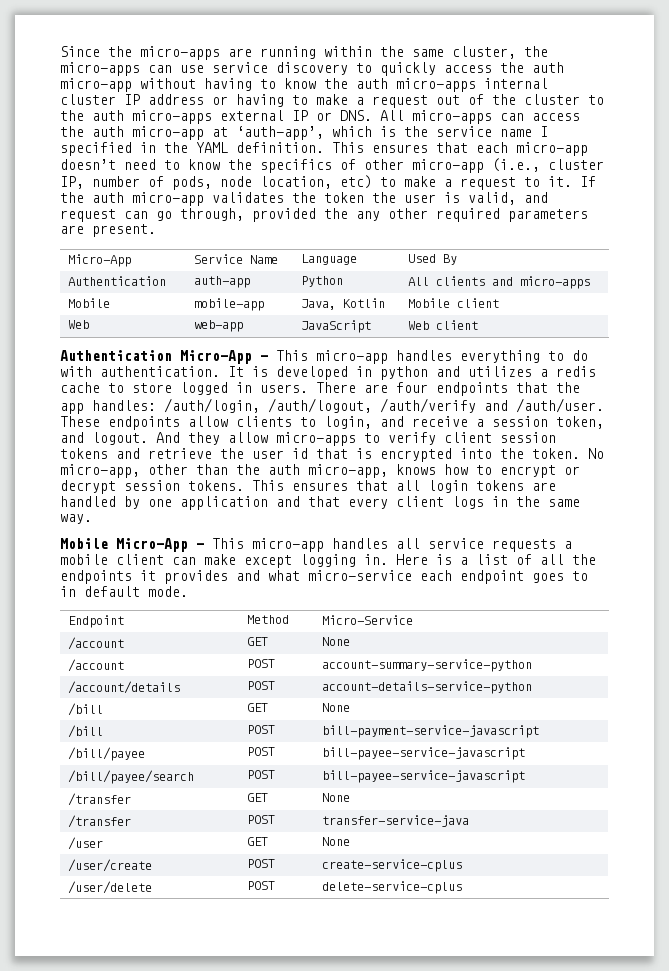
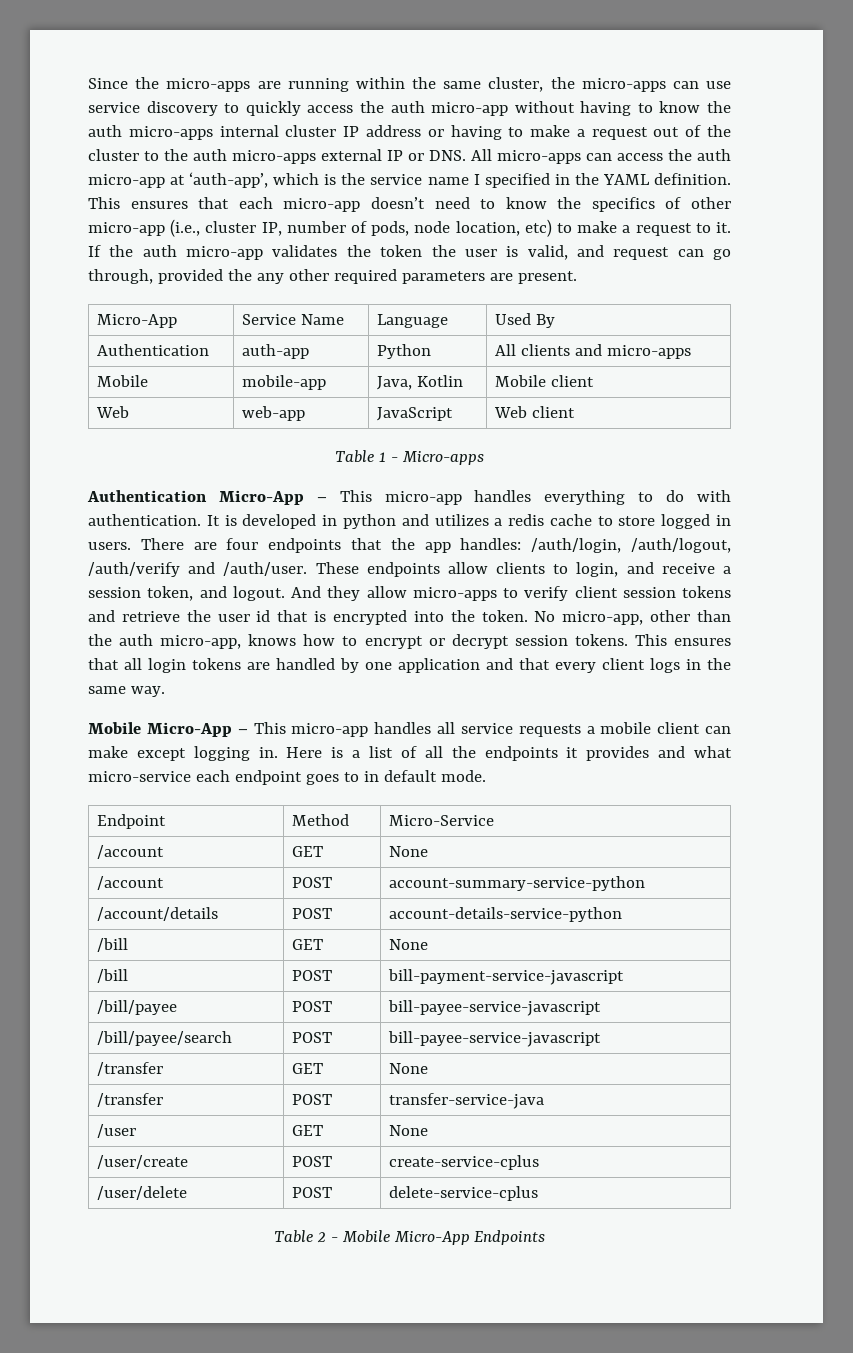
(479, 325) none -> [335,450,484,465] // Table 1 - Micro-apps
(463, 887) none -> [273,1230,546,1245] // Table 2 - Mobile Micro-App Endpoints

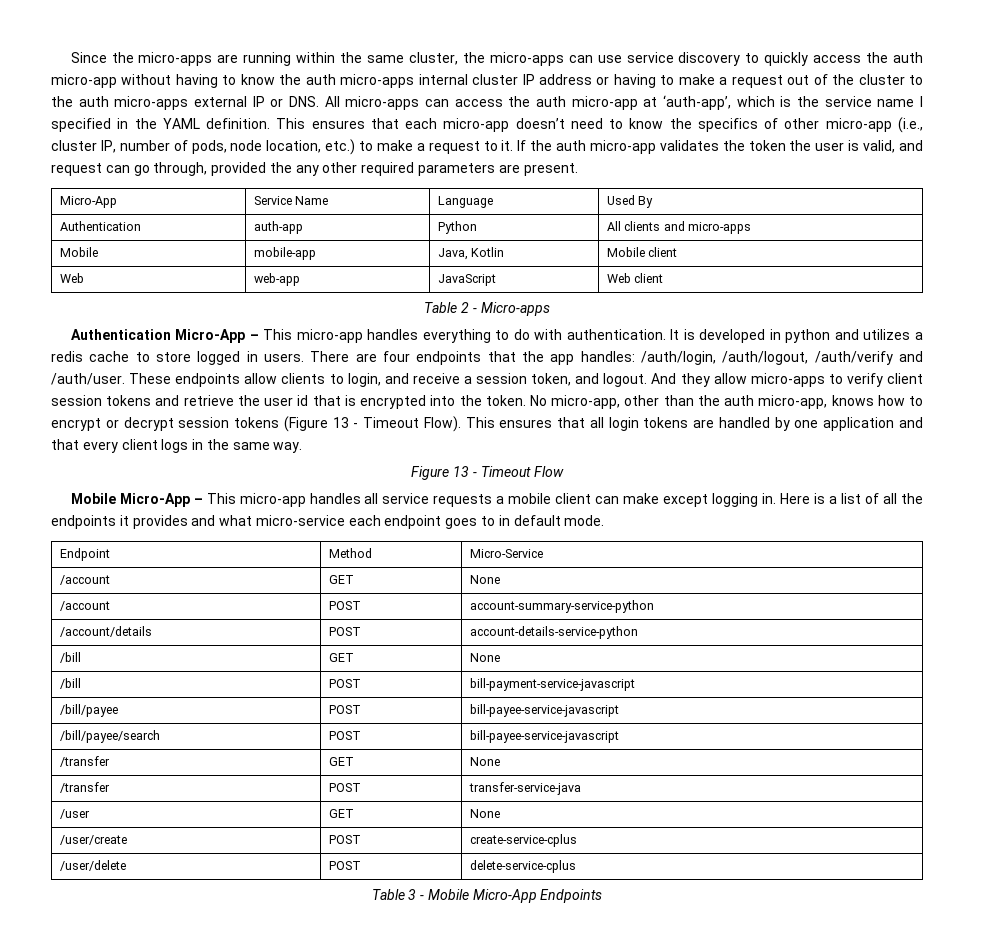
[524,219,552,237] etc) -> [325,139,356,155] etc.)
[379,452,387,462] 1 -> [461,302,470,313] 2
[574,634,628,646] tokens. -> [234,416,461,432] tokens (Figure 13 - Timeout Flow).
(165, 691) none -> [411,466,564,480] // Figure 13 - Timeout Flow
[316,1232,326,1243] 2 -> [408,889,417,900] 3

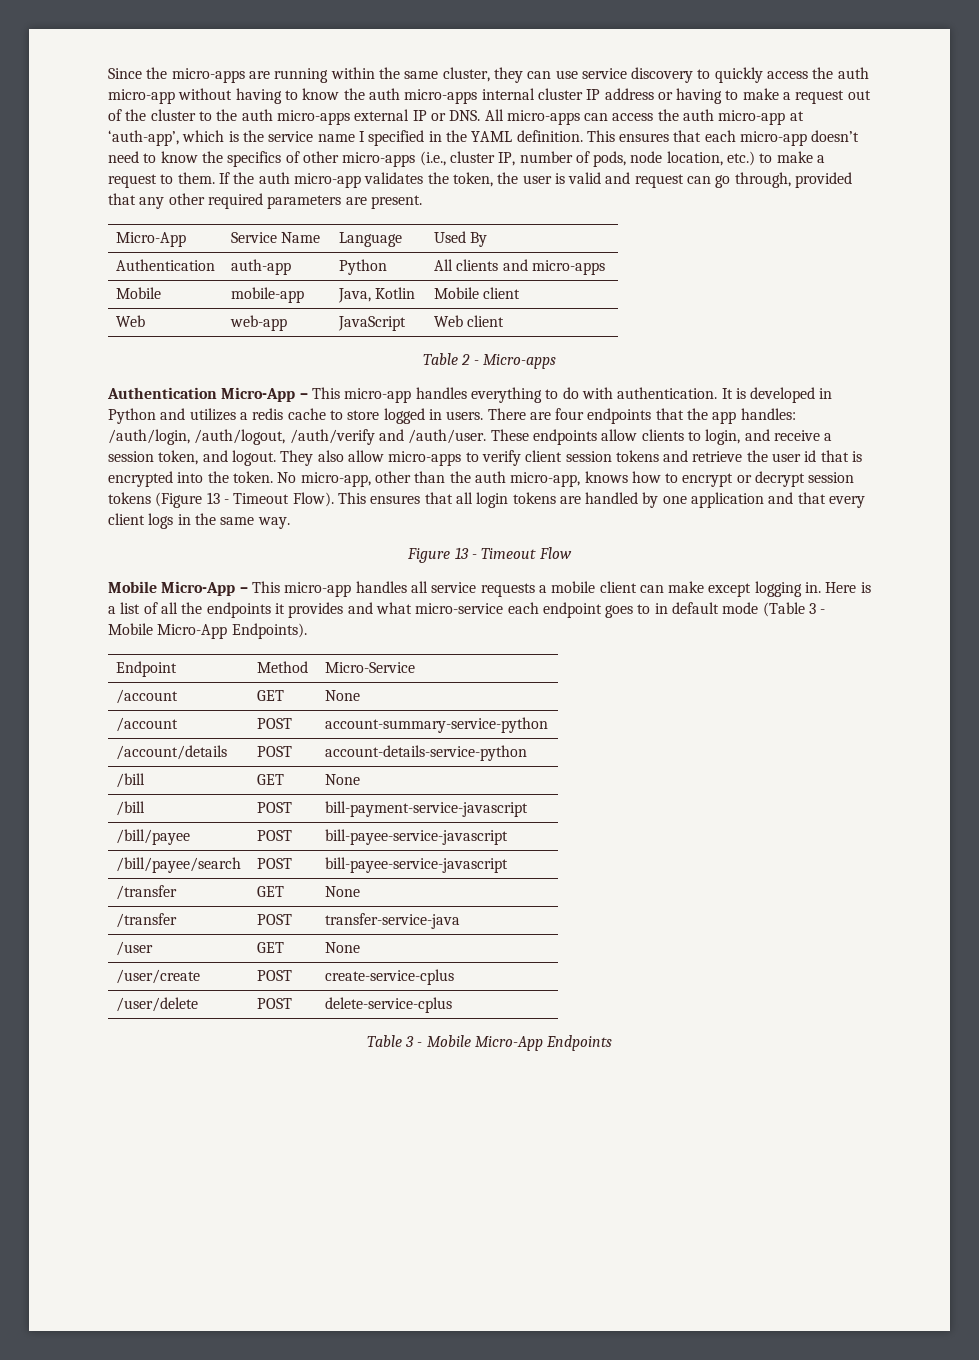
[462,52,564,66] the micro-apps -> [493,67,523,83] they
[825,118,892,132] micro-app -> [342,152,416,167] micro-apps
[501,140,514,151] it. -> [177,172,215,184] them.
[748,140,786,151] token -> [452,172,493,187] token,
[863,140,896,153] valid, -> [568,172,602,184] valid
[269,162,292,173] the -> [108,193,136,205] that
[785,329,831,343] python -> [108,408,156,424] Python
[651,373,710,387] And they -> [280,450,344,466] They also
[564,515,605,526] mode. -> [722,602,826,617] [108,623,307,639] mode (Table 3 - Mobile Micro-App Endpoints).

